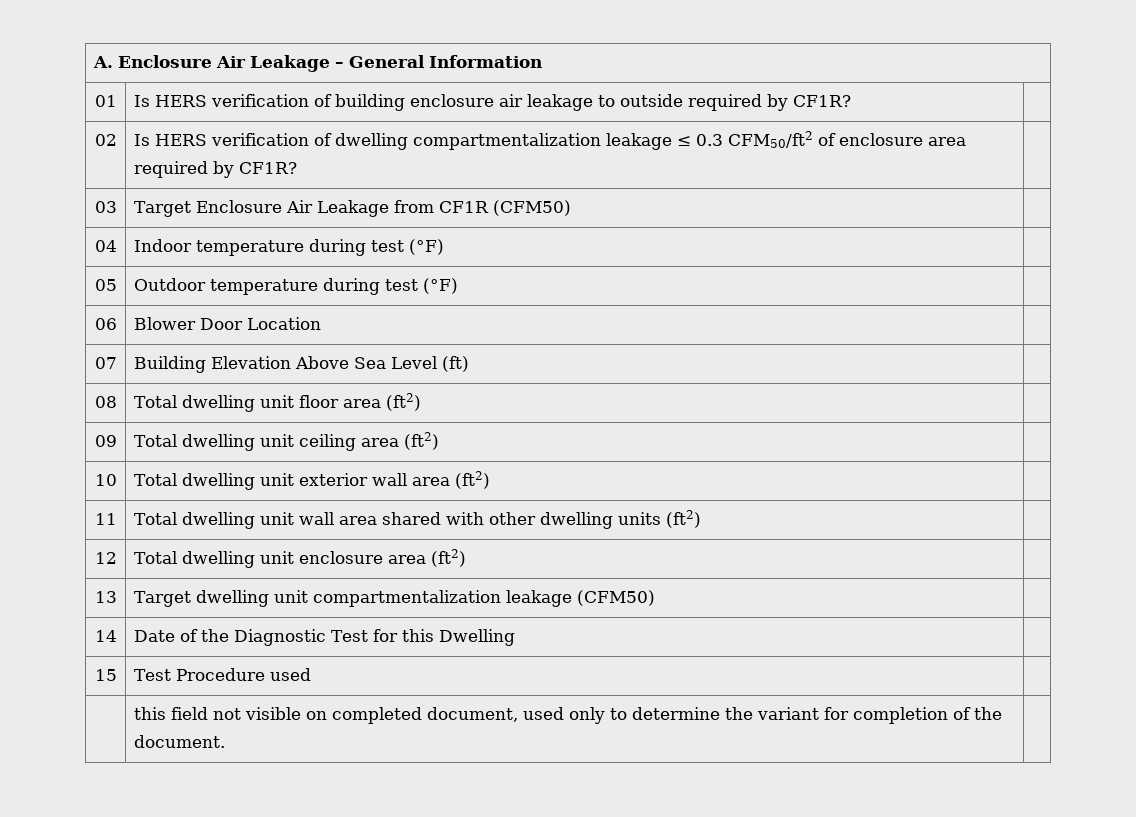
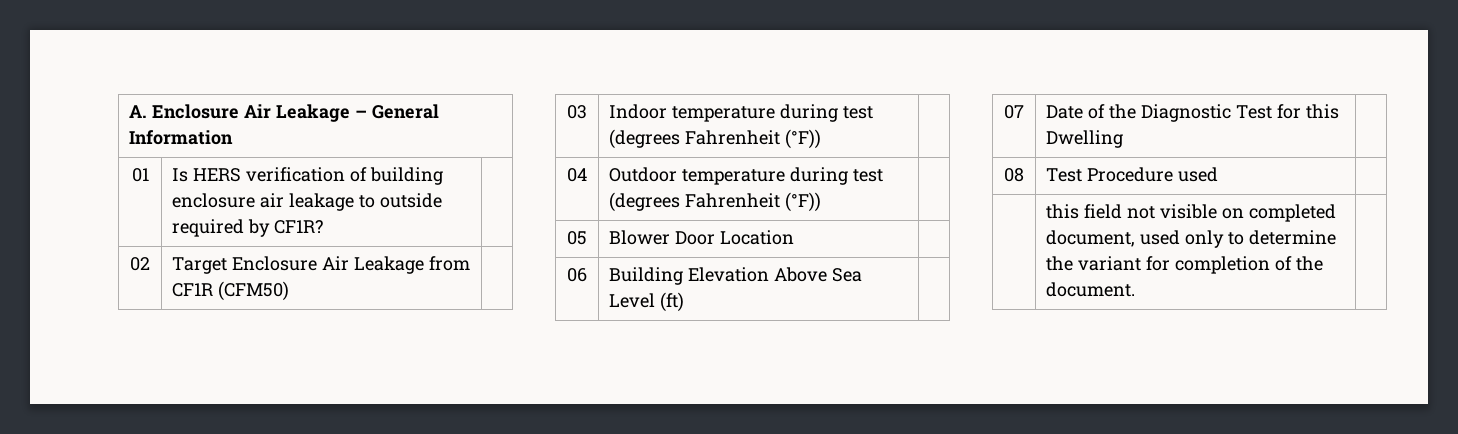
[133,131,966,150] [133,161,297,178] [94,201,117,213] | Is HERS verification of dwelling compartmentalization leakage ≤ 0.3 CFM50/ft2 of enclosure area required by CF1R? | // 03 -> (150, 264) none
[94,240,117,252] 04 -> [567,105,587,119] 03
[408,239,444,255] [94,279,117,291] (°F) | // 05 -> [609,129,822,149] [567,168,587,182] (degrees Fahrenheit (°F)) | // 04
[422,278,458,294] [94,318,117,330] (°F) | // 06 -> [609,192,822,212] [567,231,587,245] (degrees Fahrenheit (°F)) | // 05
[94,357,117,369] 07 -> [567,268,587,282] 06
[94,396,117,408] [133,393,421,412] [94,435,117,447] [133,432,439,451] [94,474,117,486] [133,471,490,490] [94,513,117,525] [133,510,701,529] [94,552,117,564] [133,549,466,568] [94,591,117,603] [133,590,655,607] [94,630,117,642] 08 | Total dwelling unit floor area (ft2) | // 09 | Total dwelling unit ceiling area (ft2) | // 10 | Total dwelling unit exterior wall area (ft2) | // 11 | Total dwelling unit wall area shared with other dwelling units (ft2) | // 12 | Total dwelling unit enclosure area (ft2) | // 13 | Target dwelling unit compartmentalization leakage (CFM50) | // 14 -> [1004,105,1024,119] 07
[94,669,117,681] 15 -> [1004,168,1024,182] 08

